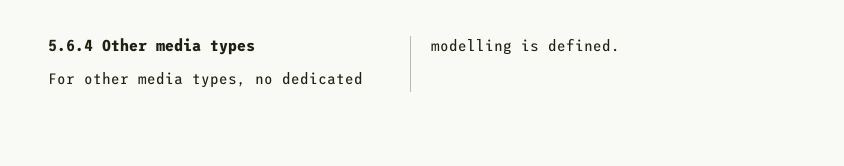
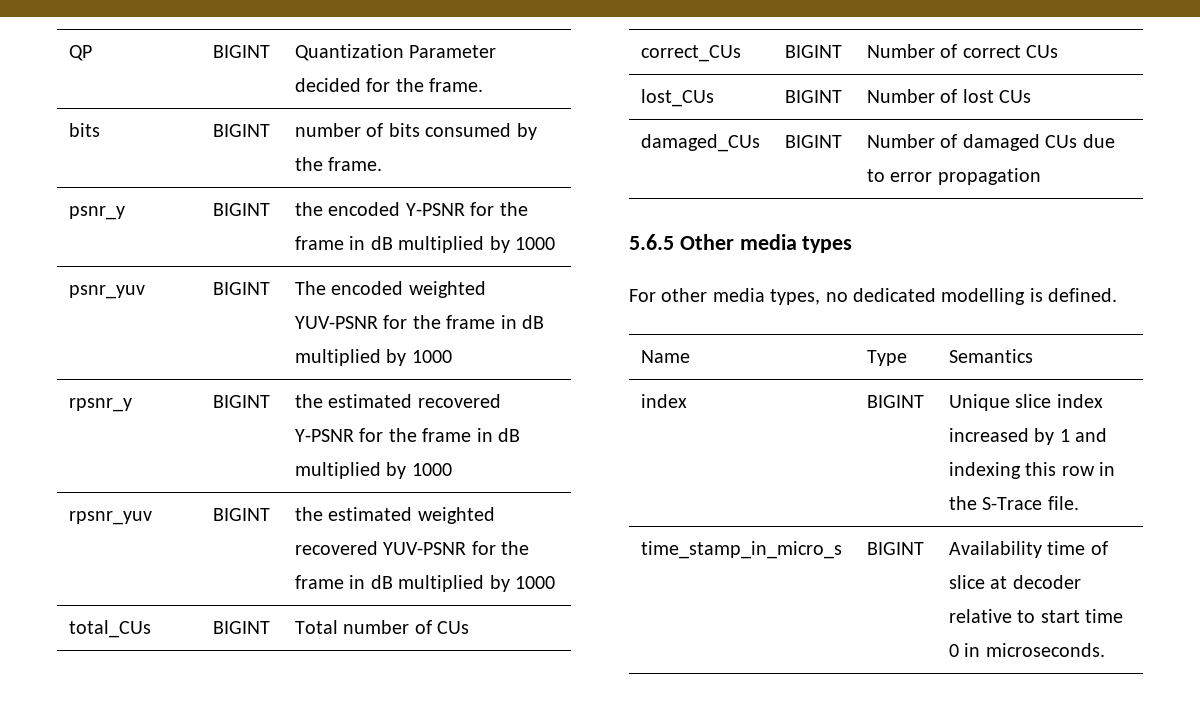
[48,39,93,52] 5.6.4 -> [69,45,93,61] [213,45,271,58] [295,44,497,61] [295,78,484,92] [69,123,101,137] [213,124,271,137] [295,123,537,140] [295,157,383,171] [69,206,126,220] [213,203,271,216] [295,202,528,216] [295,236,556,253] [69,285,146,299] [213,282,271,295] [295,281,486,298] [295,315,545,329] [295,349,452,366] [69,398,133,412] [213,395,271,408] [295,394,501,408] [295,428,521,442] [295,462,452,479] [69,511,153,525] [213,508,271,521] [295,507,495,524] [295,541,530,555] [295,575,556,592] [69,620,152,638] [213,621,271,634] [295,620,470,634] [641,45,742,62] [785,45,843,58] [867,44,1059,58] [641,89,715,107] [785,90,843,103] [867,89,1032,103] [641,134,761,152] [785,135,843,148] [867,134,1115,151] [867,168,1041,185] [629,234,674,250] QP | BIGINT | Quantization Parameter decided for the frame. // bits | BIGINT | number of bits consumed by the frame. // psnr_y | BIGINT | the encoded Y-PSNR for the frame in dB multiplied by 1000 // psnr_yuv | BIGINT | The encoded weighted YUV-PSNR for the frame in dB multiplied by 1000 // rpsnr_y | BIGINT | the estimated recovered Y-PSNR for the frame in dB multiplied by 1000 // rpsnr_yuv | BIGINT | the estimated weighted recovered YUV-PSNR for the frame in dB multiplied by 1000 // total_CUs | BIGINT | Total number of CUs // correct_CUs | BIGINT | Number of correct CUs // lost_CUs | BIGINT | Number of lost CUs // damaged_CUs | BIGINT | Number of damaged CUs due to error propagation // 5.6.5
(620, 45) none -> [641,350,691,363] [867,350,908,366] [949,349,1034,363] [641,394,688,408] [867,395,925,408] [949,394,1103,411] [949,428,1108,445] [949,462,1116,479] [949,496,1079,510] [641,541,843,559] [867,542,925,555] [949,541,1108,558] [949,575,1081,589] [949,609,1124,623] [949,643,1105,657] // Name | Type | Semantics // index | BIGINT | Unique slice index increased by 1 and indexing this row in the S-Trace file. // time_stamp_in_micro_s | BIGINT | Availability time of slice at decoder relative to start time 0 in microseconds.

